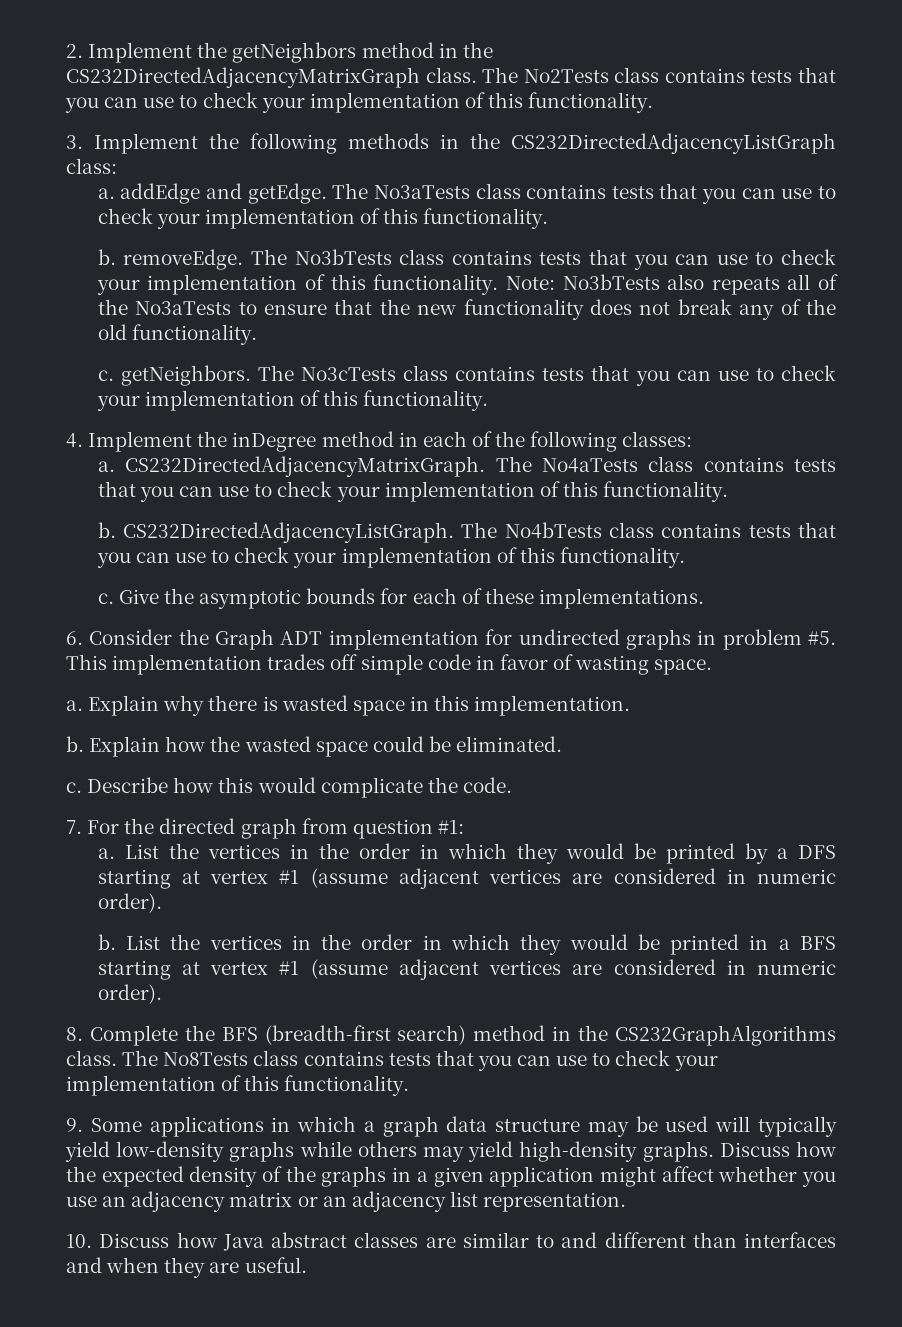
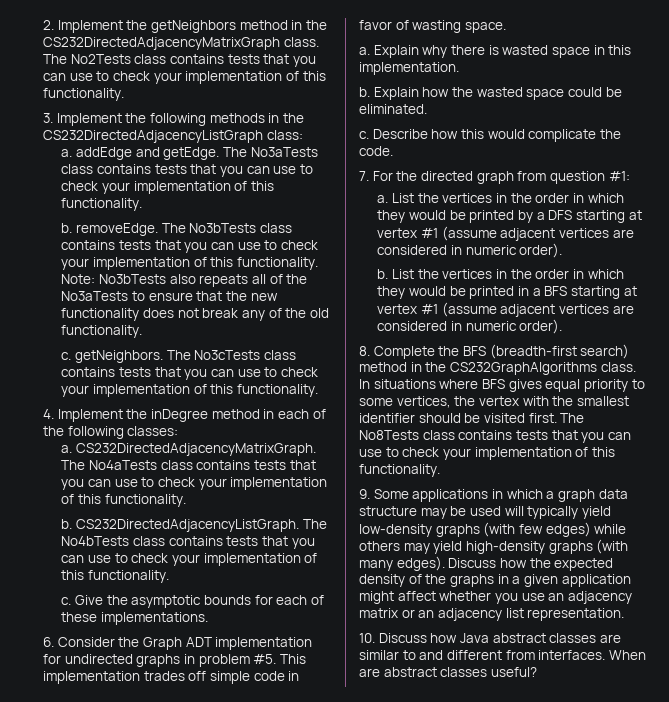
(117, 1058) none -> [359,379,645,392] [359,396,629,408] [359,413,557,423] In situations where BFS gives equal priority to some vertices, the vertex with the smallest identifier should be visited first.
(295, 1151) none -> [483,522,591,537] (with few edges)
[642,1141,714,1162] graphs. -> [548,539,629,554] [359,556,445,571] graphs (with many edges).
[692,1232,836,1248] [66,1257,307,1278] than interfaces and when they are useful. -> [505,650,646,660] [359,667,537,677] from interfaces. When are abstract classes useful?

